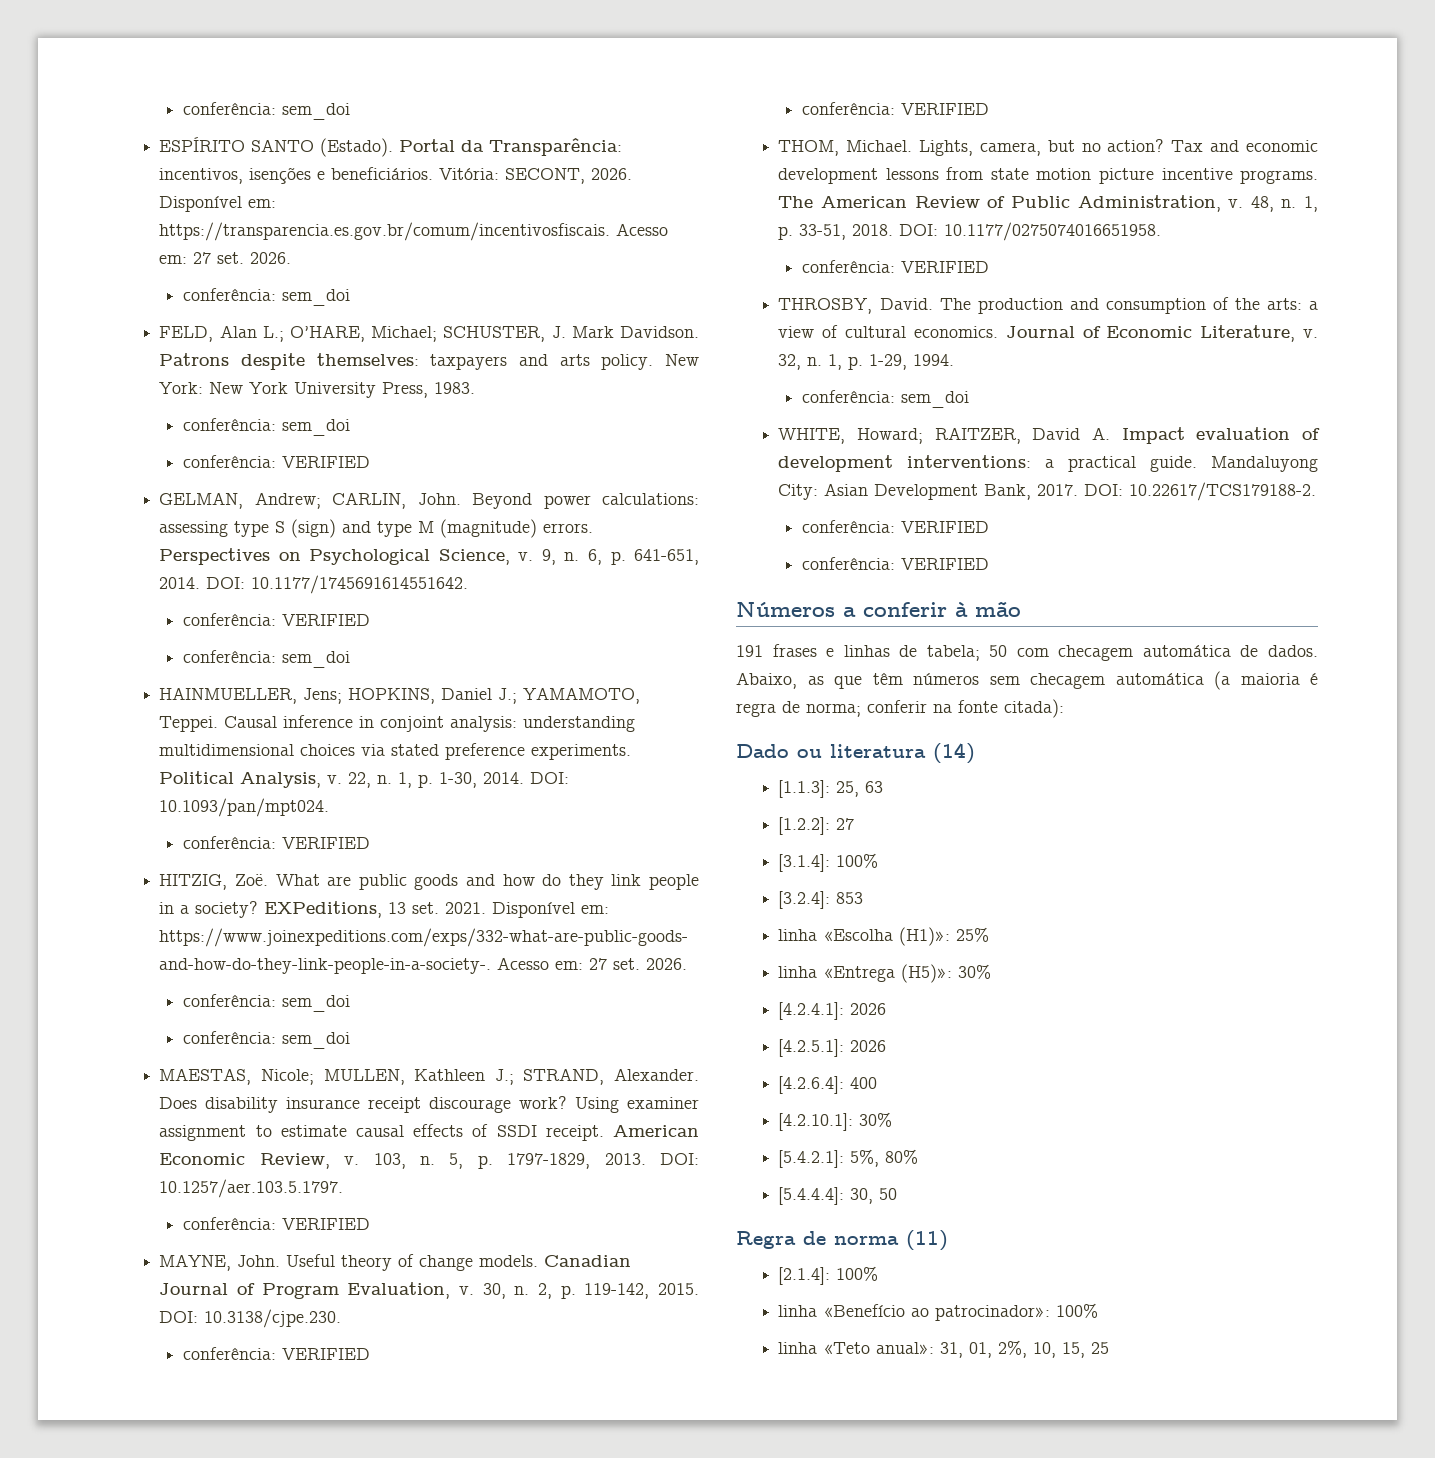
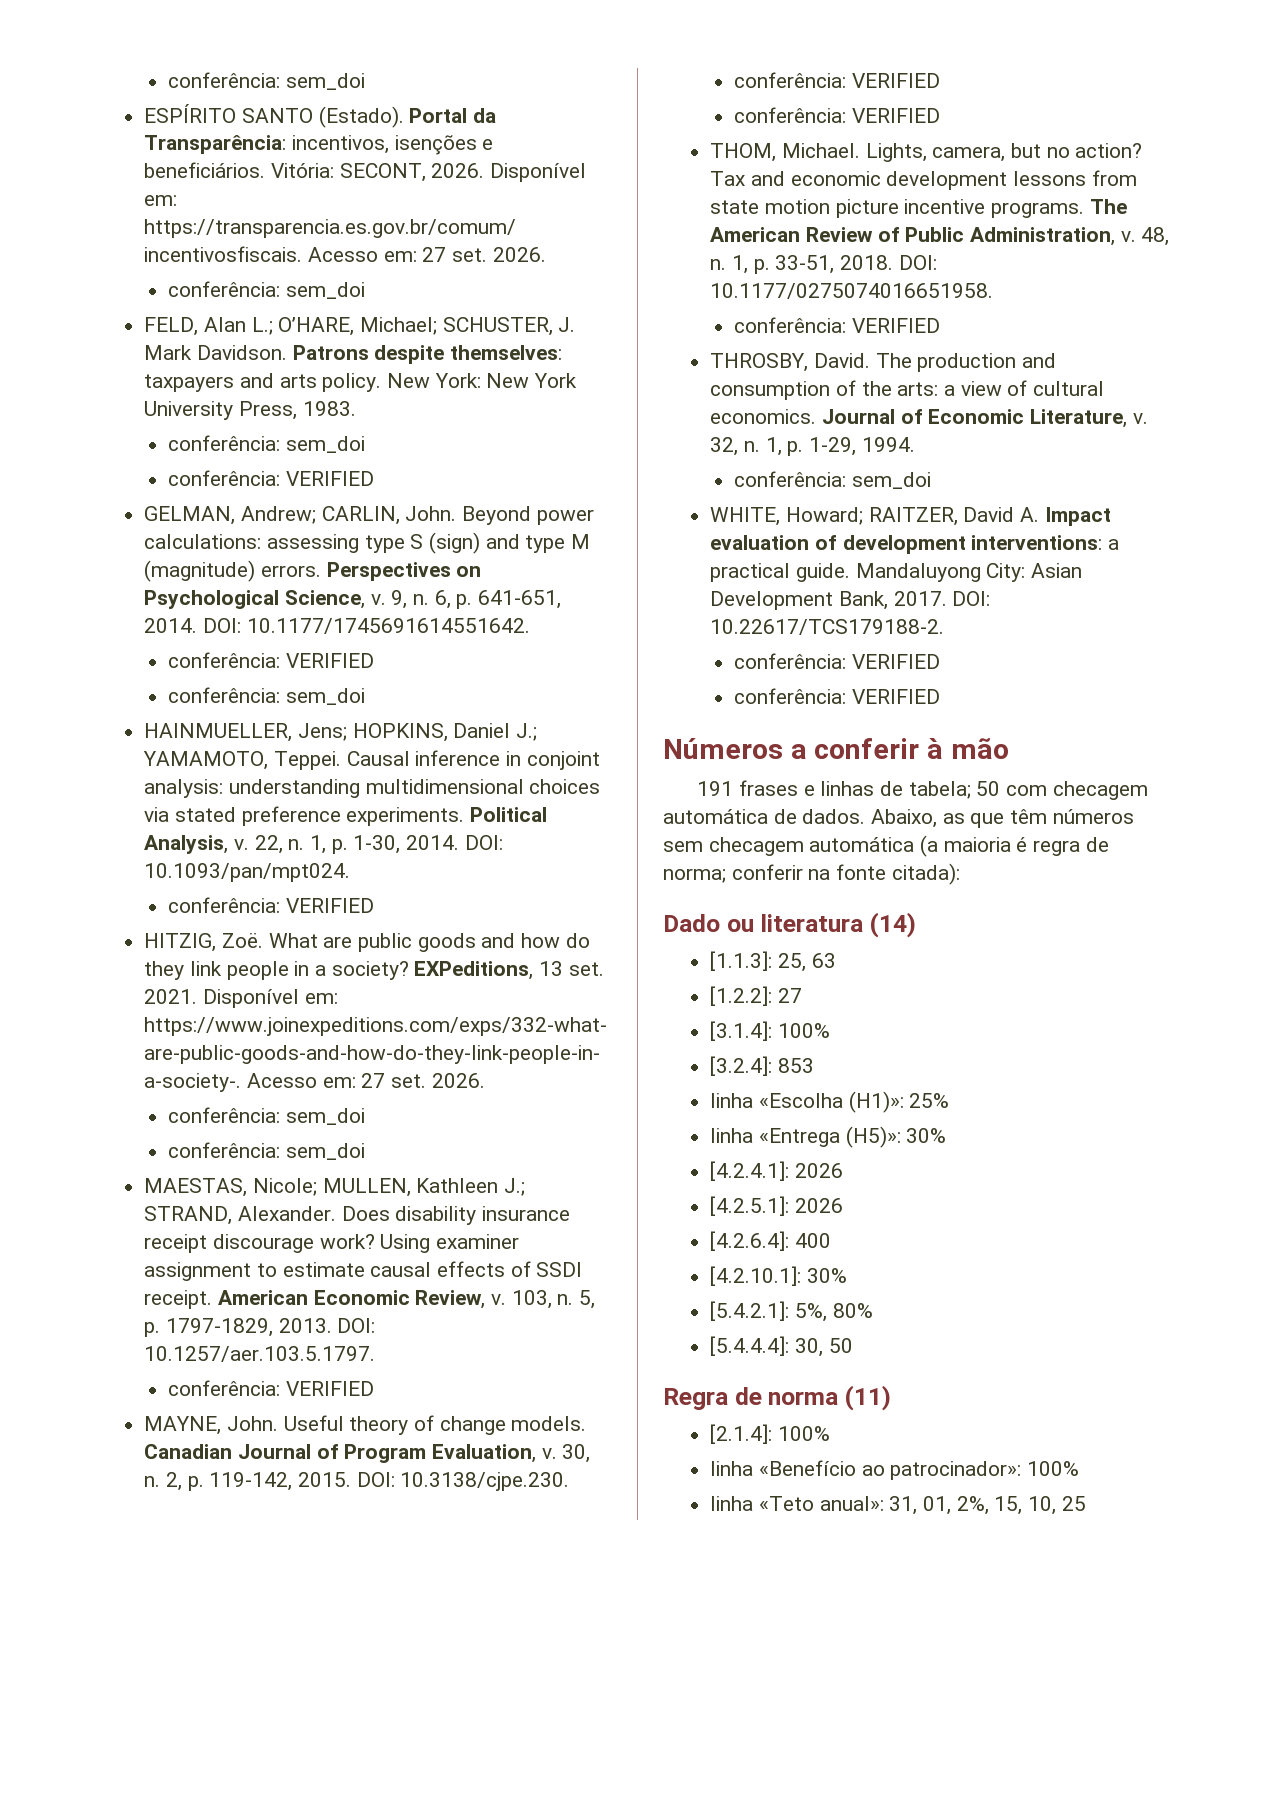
[1033,1342,1086,1358] 10, 15, -> [994,1496,1056,1515] 15, 10,

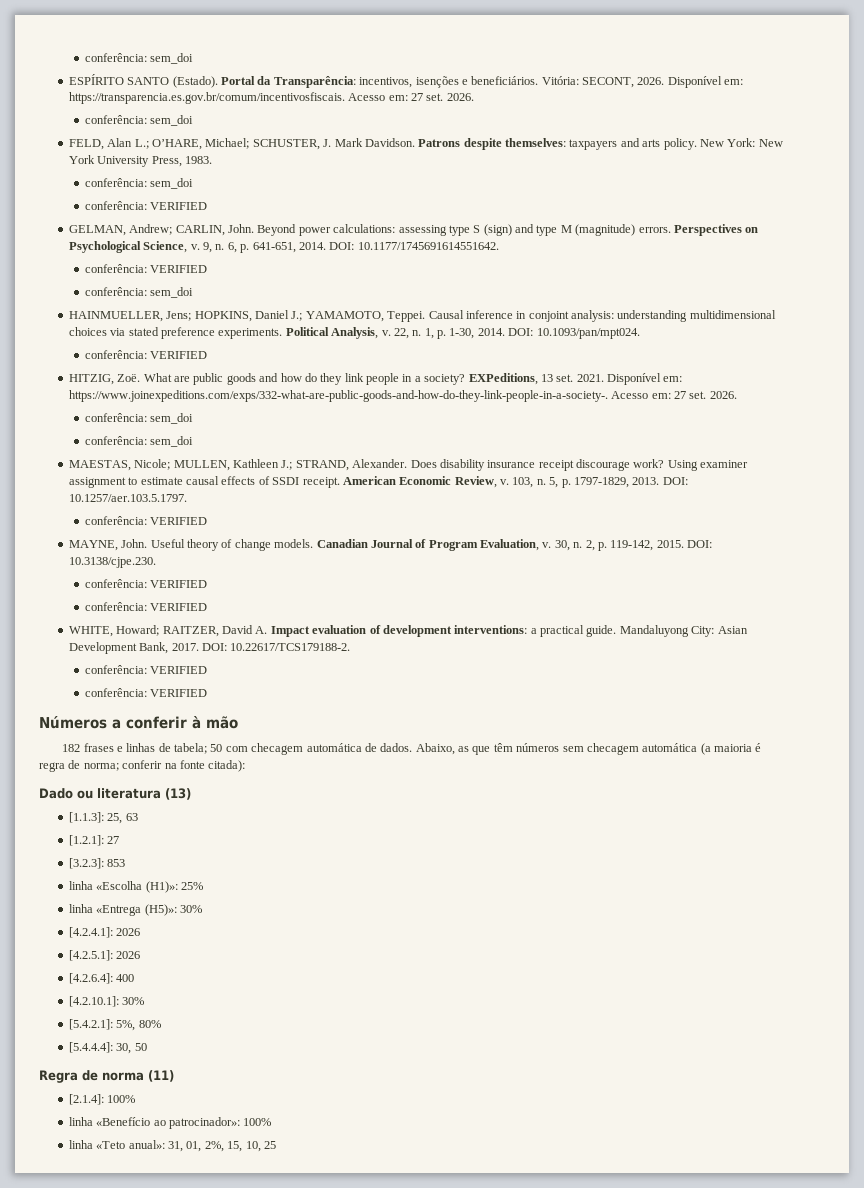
[710,143,1143,162] [710,170,1137,190] [710,199,1127,218] [710,227,1170,246] [710,255,937,274] [710,283,994,299] [734,317,940,333] [710,353,1056,372] [710,380,1104,400] [710,409,1148,428] [710,437,915,456] [734,471,931,489] // THOM, Michael. Lights, camera, but no action? Tax and economic development lessons from state motion picture incentive programs. The American Review of Public Administration, v. 48, n. 1, p. 33-51, 2018. DOI: 10.1177/0275074016651958. // conferência: VERIFIED // THROSBY, David. The production and consumption of the arts: a view of cultural economics. Journal of Economic Literature, v. 32, n. 1, p. 1-29, 1994. // conferência: sem_doi -> (208, 607) none
[697,781,734,796] 191 -> [62,744,81,752] 182
[869,912,916,938] (14) -> [165,788,191,800] (13)
[710,986,773,1006] [1.2.2]: -> [68,835,104,846] [1.2.1]:
[710,1021,830,1041] [710,1056,773,1076] [3.1.4]: 100% // [3.2.4]: -> [68,858,104,869] [3.2.3]:

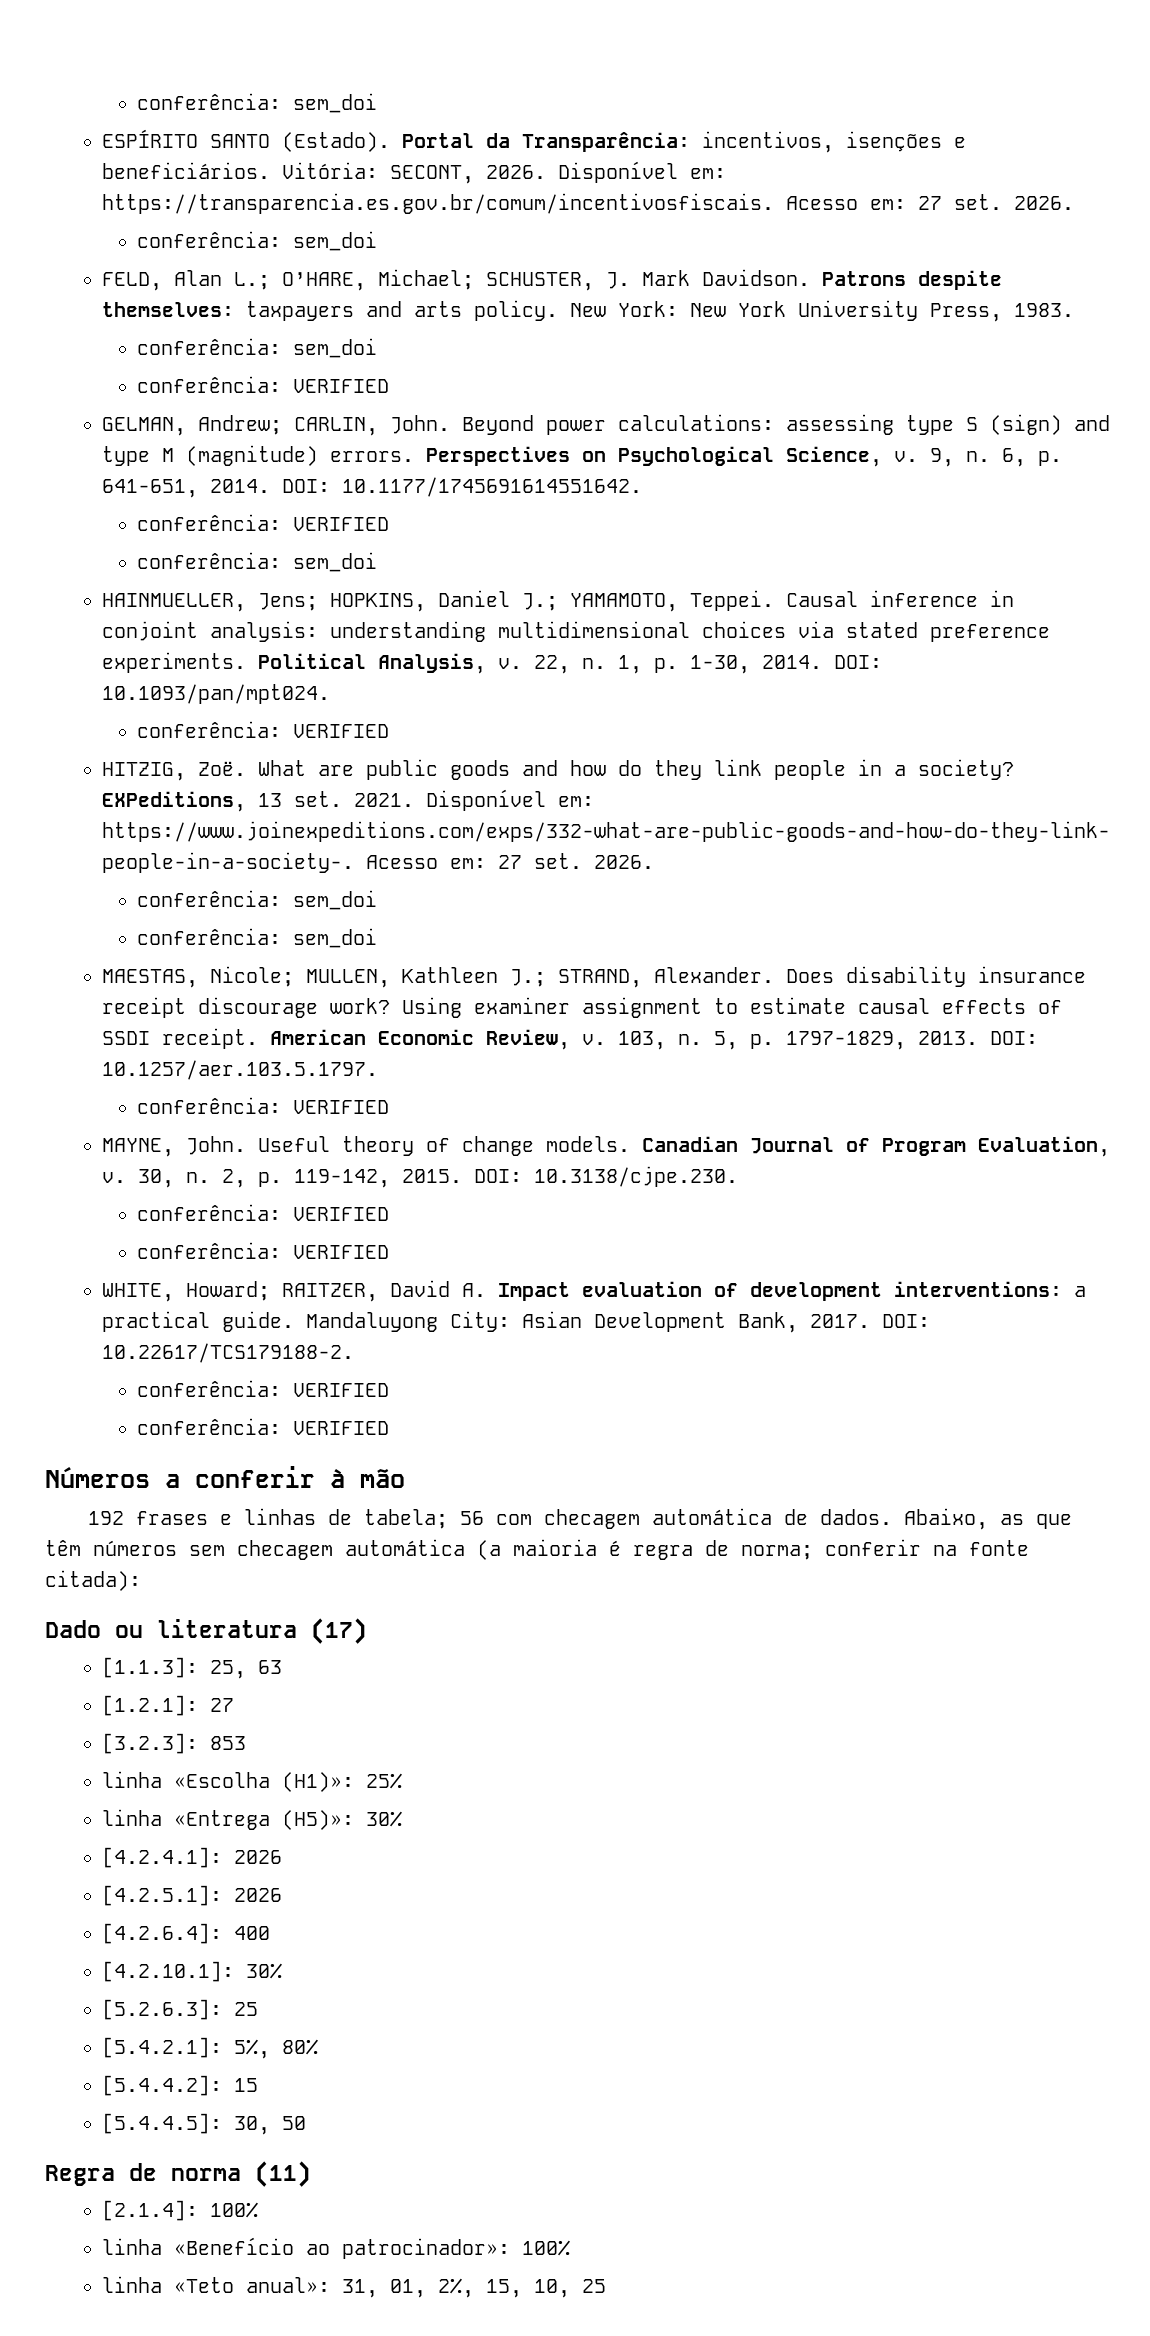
[62,744,81,752] 182 -> [87,1511,124,1525] 192
[210,744,223,752] 50 -> [459,1511,484,1525] 56
[165,788,191,800] (13) -> [311,1618,367,1644] (17)
(145, 1001) none -> [102,1999,259,2020] // [5.2.6.3]: 25
[68,1042,113,1053] [5.4.4.4]: -> [102,2075,259,2096] [102,2113,223,2134] [5.4.4.2]: 15 // [5.4.4.5]:

